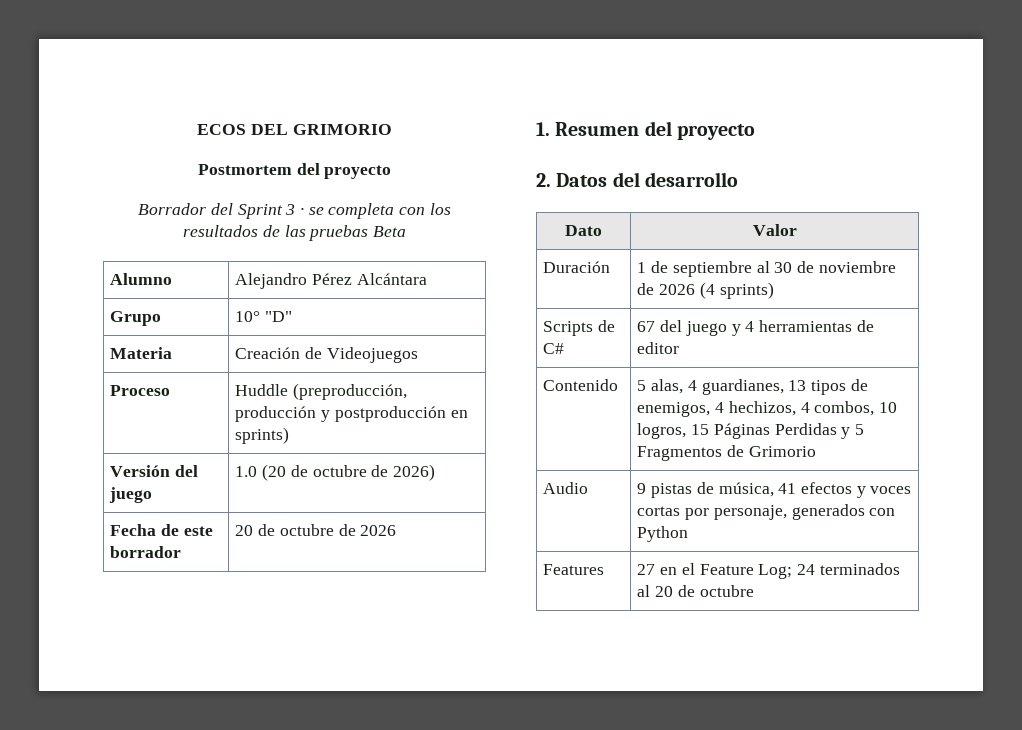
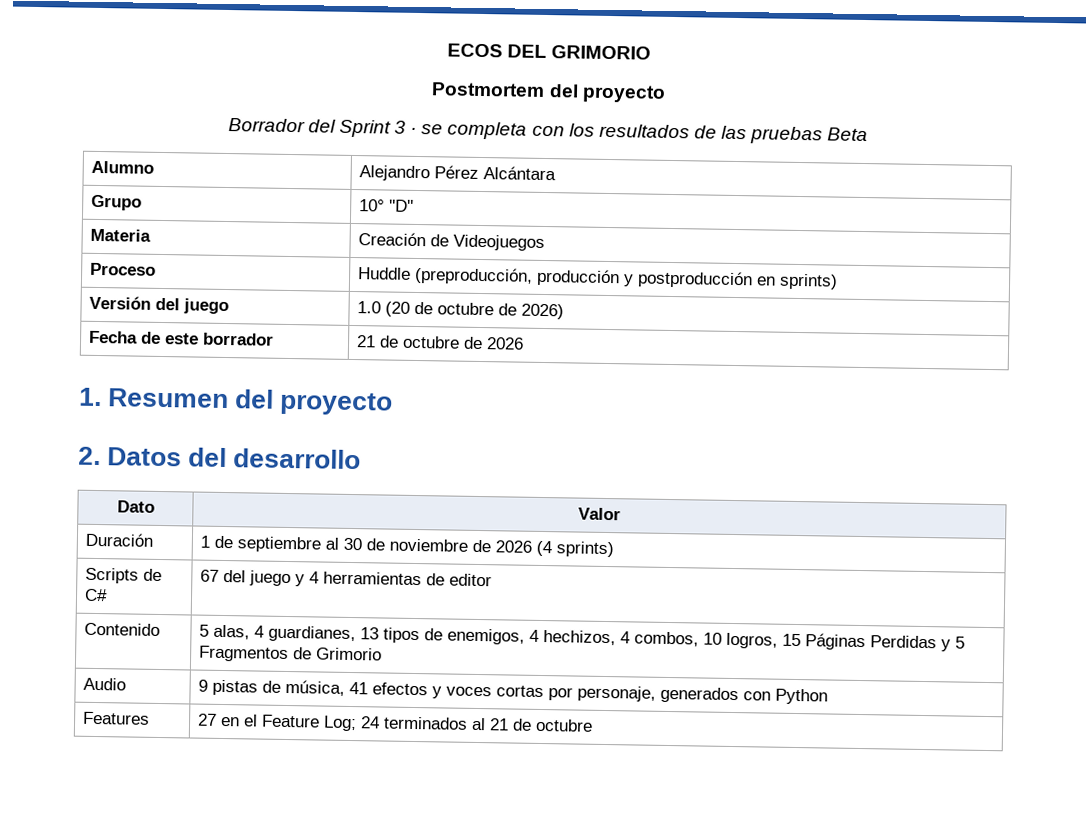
[235,525,254,536] 20 -> [355,335,376,348] 21
[655,586,674,597] 20 -> [488,718,509,731] 21

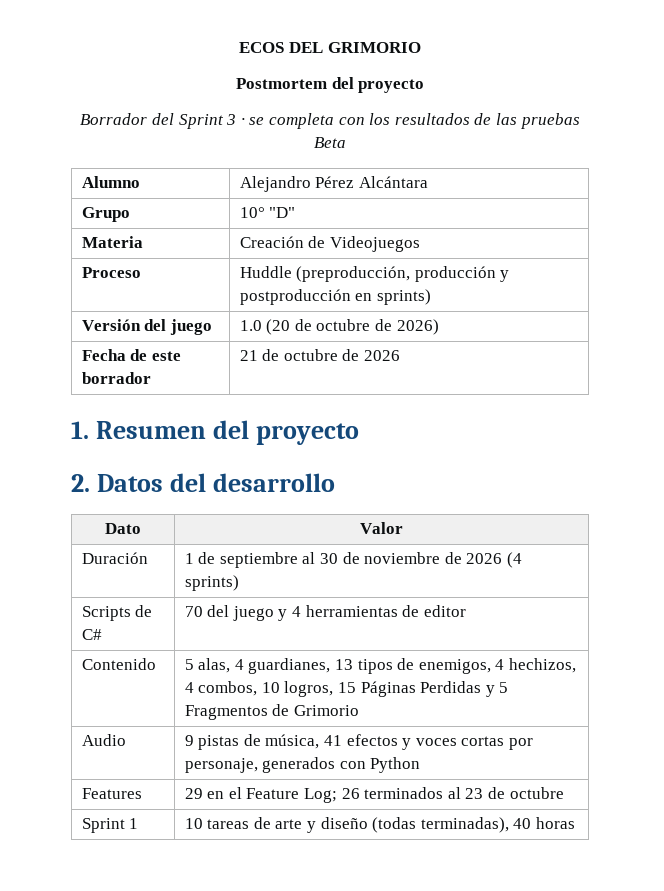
[199,569,219,582] 67 -> [184,606,203,617] 70
[197,713,217,726] 27 -> [184,788,203,799] 29
[359,716,380,729] 24 -> [341,788,360,799] 26
[488,718,593,732] 21 de octubre -> [465,787,564,799] [81,818,139,833] [184,817,575,833] 23 de octubre // Sprint 1 | 10 tareas de arte y diseño (todas terminadas), 40 horas

